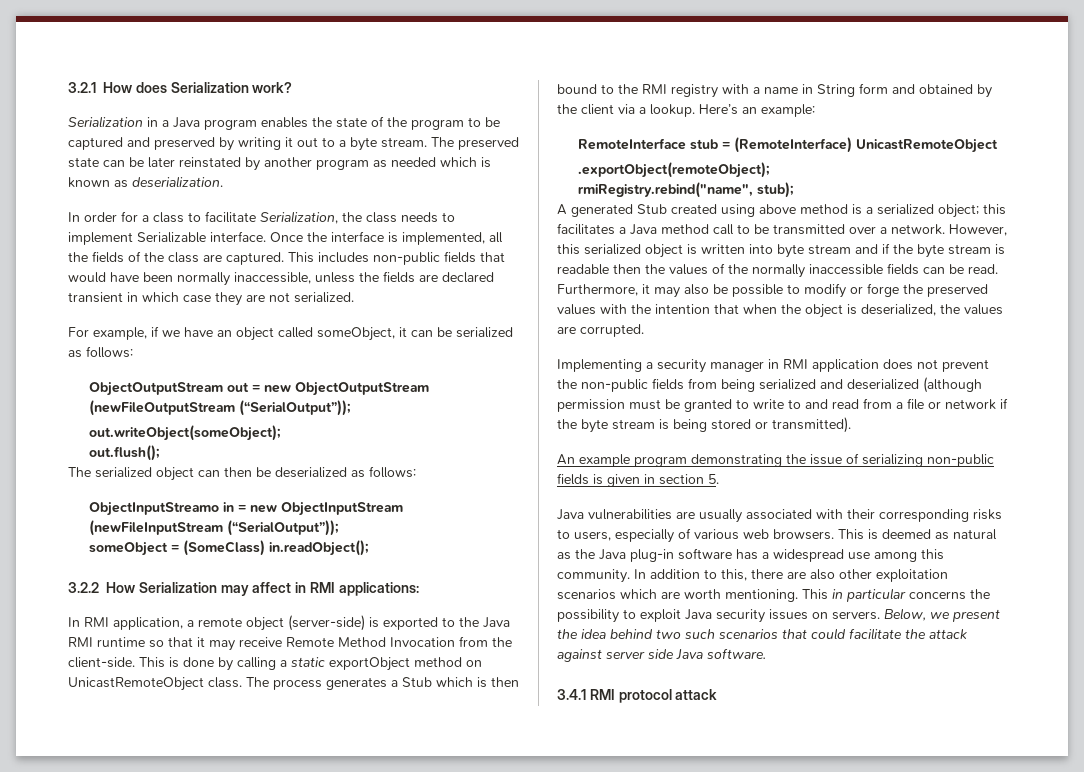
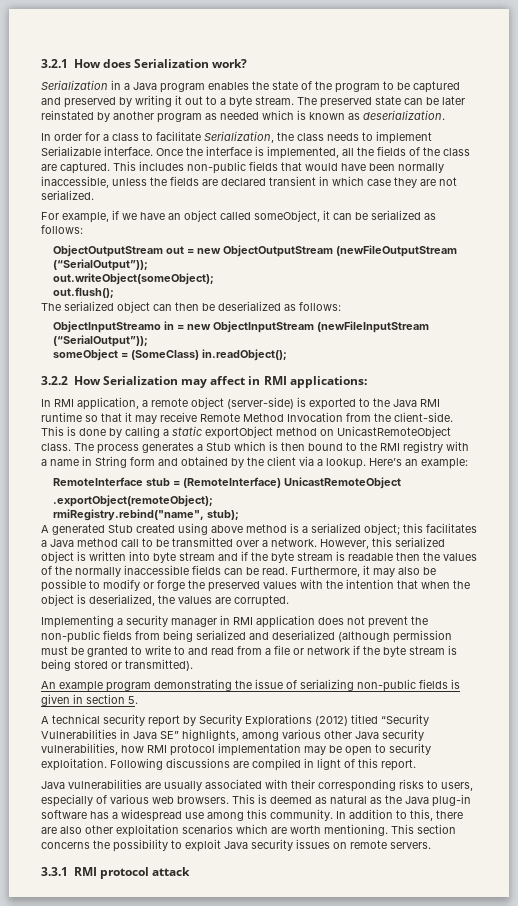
(719, 479) none -> [41,714,429,727] [41,729,424,741] [41,743,431,756] [41,758,416,771] // A technical security report by Security Explorations (2012) titled “Security Vulnerabilities in Java SE” highlights, among various other Java security vulnerabilities, how RMI protocol implementation may be open to security exploitation. Following discussions are compiled in light of this report.
[832,588,906,602] in particular -> [417,824,456,834] section
(828, 615) none -> [350,840,387,849] remote
[884,608,1000,622] [557,628,967,640] [557,648,766,662] [557,689,586,700] Below, we present the idea behind two such scenarios that could facilitate the attack against server side Java software. // 3.4.1 -> [41,867,68,876] // 3.3.1

